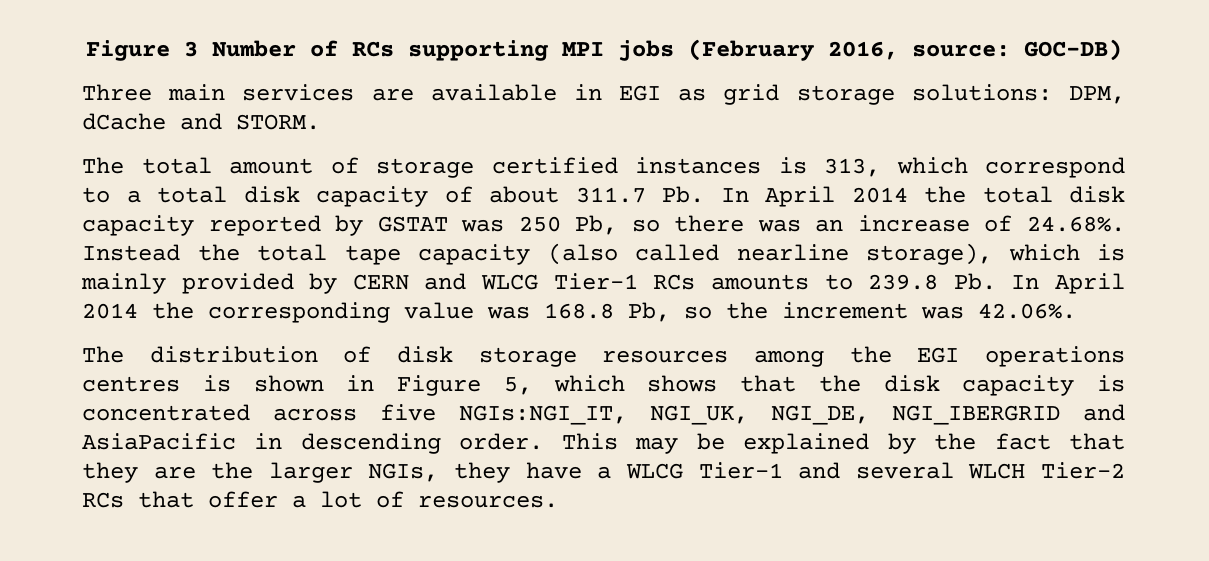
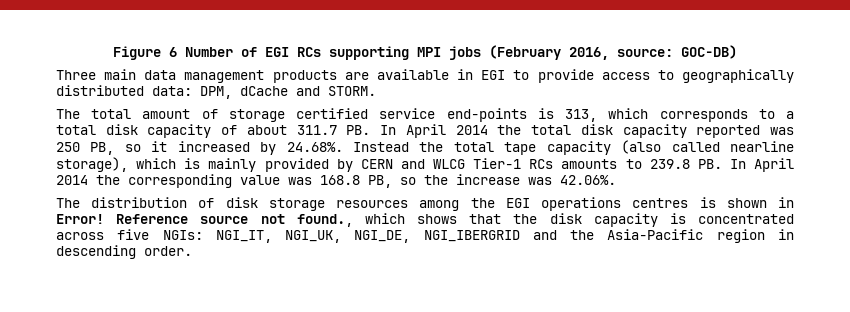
[85,40,198,61] Figure 3 -> [113,46,177,60] Figure 6
(338, 48) none -> [265,47,289,57] EGI
[242,84,355,101] services -> [144,70,337,83] data management products
[678,84,1052,105] as grid storage solutions: -> [513,69,794,83] [56,85,192,96] to provide access to geographically distributed data:
[635,157,761,174] instances -> [379,108,527,122] service end-points
[985,157,1125,178] correspond -> [659,109,748,122] corresponds
[662,186,704,203] Pb. -> [346,125,371,135] PB.
[335,215,1013,236] by GSTAT was 250 Pb, so there was an increase of -> [770,127,795,135] [56,141,277,155] was 250 PB, so it increased by
[953,273,996,290] Pb. -> [697,159,722,169] PB.
[628,302,670,322] Pb, -> [368,175,392,188] PB,
[782,302,908,319] increment -> [456,174,520,185] increase
[397,375,532,396] Figure 5, -> [56,214,353,227] Error! Reference source not found.,
[459,405,627,425] NGIs:NGI_IT, -> [162,230,272,243] NGIs: NGI_IT,
[82,433,1126,454] [82,462,1126,483] [82,491,558,508] AsiaPacific in descending order. This may be explained by the fact that they are the larger NGIs, they have a WLCG Tier-1 and several WLCH Tier-2 RCs that offer a lot of resources. -> [570,229,794,243] [56,245,192,259] the Asia-Pacific region in descending order.

